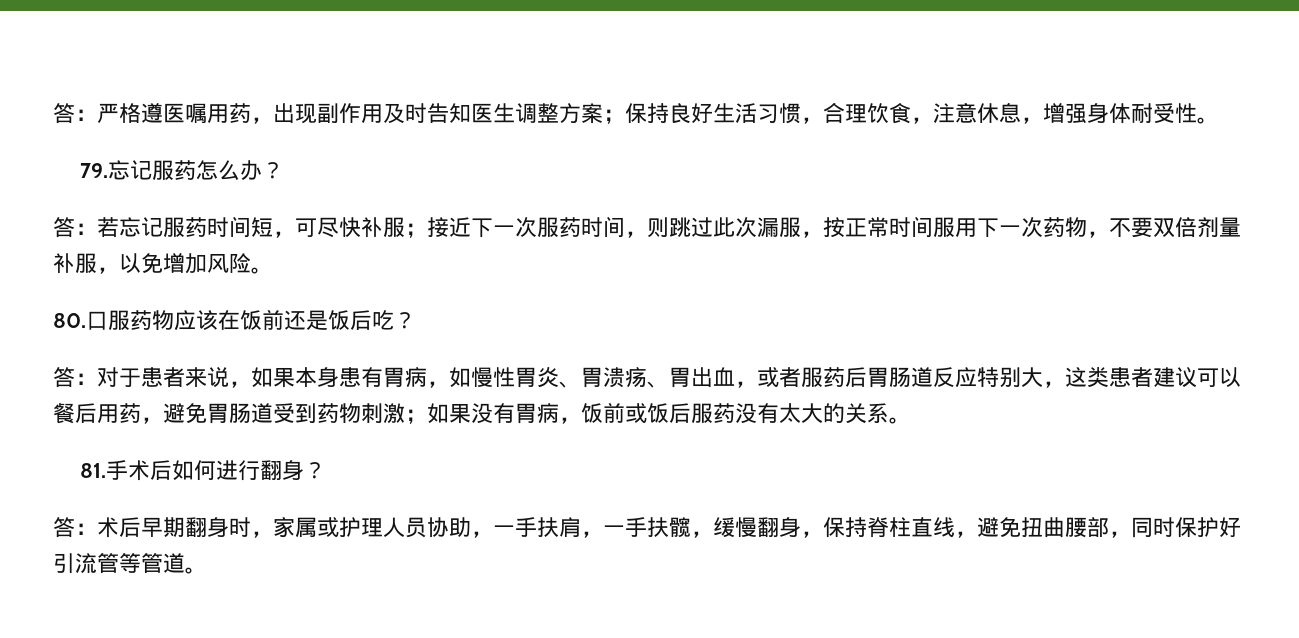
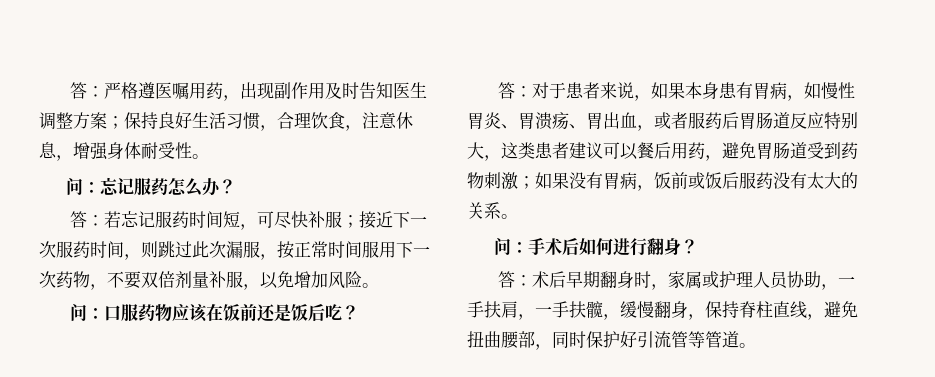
[79,163,108,178] 79. -> [66,178,101,195] 问：
[53,313,86,328] 80. -> [70,304,105,321] 问：
[79,463,106,478] 81. -> [494,238,529,255] 问：

